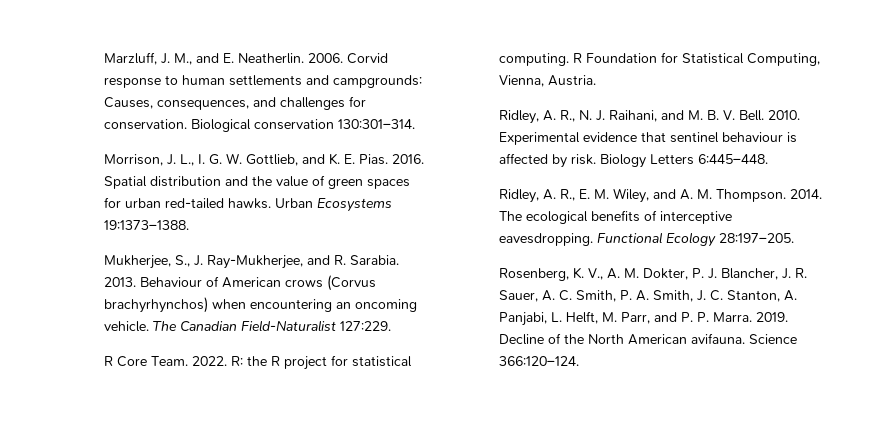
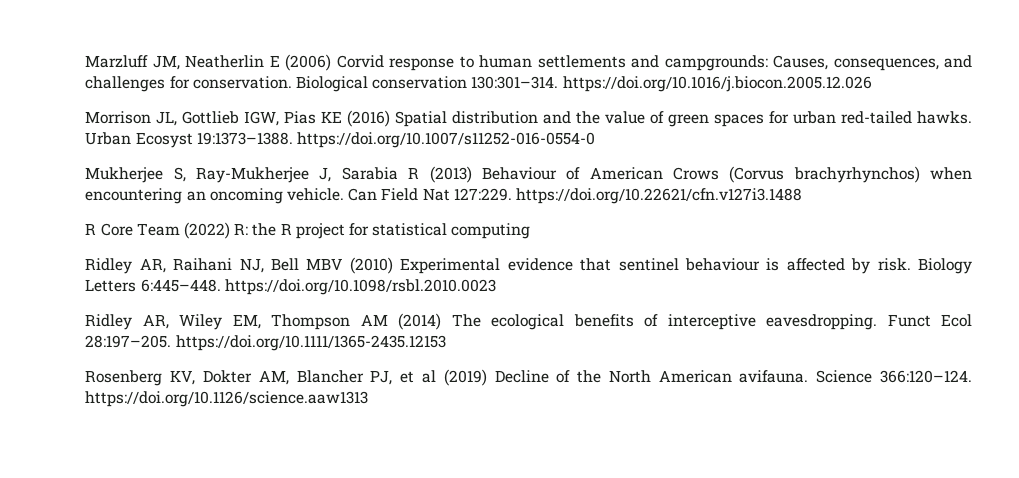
[103,52,343,65] Marzluff, J. M., and E. Neatherlin. 2006. -> [85,54,332,71] Marzluff JM, Neatherlin E (2006)
[103,153,424,166] // Morrison, J. L., I. G. W. Gottlieb, and K. E. Pias. 2016. -> [562,76,872,92] [85,110,391,127] https://doi.org/10.1016/j.biocon.2005.12.026 // Morrison JL, Gottlieb IGW, Pias KE (2016)
[316,198,392,212] Ecosystems -> [135,132,193,148] Ecosyst
[103,255,399,269] [103,277,136,287] // Mukherjee, S., J. Ray-Mukherjee, and R. Sarabia. 2013. -> [296,132,595,148] [85,166,472,183] https://doi.org/10.1007/s11252-016-0554-0 // Mukherjee S, Ray-Mukherjee J, Sarabia R (2013)
[284,279,323,288] crows -> [672,167,719,180] Crows
[152,320,336,332] The Canadian Field-Naturalist -> [348,188,450,201] Can Field Nat
(391, 326) none -> [515,188,802,204] https://doi.org/10.22621/cfn.v127i3.1488
[150,356,227,366] Team. 2022. -> [136,222,230,239] Team (2022)
[498,52,820,66] [498,75,596,87] [498,110,800,124] computing. R Foundation for Statistical Computing, Vienna, Austria. // Ridley, A. R., N. J. Raihani, and M. B. V. Bell. 2010. -> [451,223,531,239] [85,257,393,274] computing // Ridley AR, Raihani NJ, Bell MBV (2010)
[498,188,822,203] // Ridley, A. R., E. M. Wiley, and A. M. Thompson. 2014. -> [224,279,496,295] [85,313,442,330] https://doi.org/10.1098/rsbl.2010.0023 // Ridley AR, Wiley EM, Thompson AM (2014)
[596,232,716,247] Functional Ecology -> [887,314,972,327] Funct Ecol
[498,267,807,281] [498,290,797,302] [498,311,788,326] // Rosenberg, K. V., A. M. Dokter, P. J. Blancher, J. R. Sauer, A. C. Smith, P. A. Smith, J. C. Stanton, A. Panjabi, L. Helft, M. Parr, and P. P. Marra. 2019. -> [175,335,446,351] [85,369,487,386] https://doi.org/10.1111/1365-2435.12153 // Rosenberg KV, Dokter AM, Blancher PJ, et al (2019)
(579, 361) none -> [85,391,369,407] https://doi.org/10.1126/science.aaw1313

